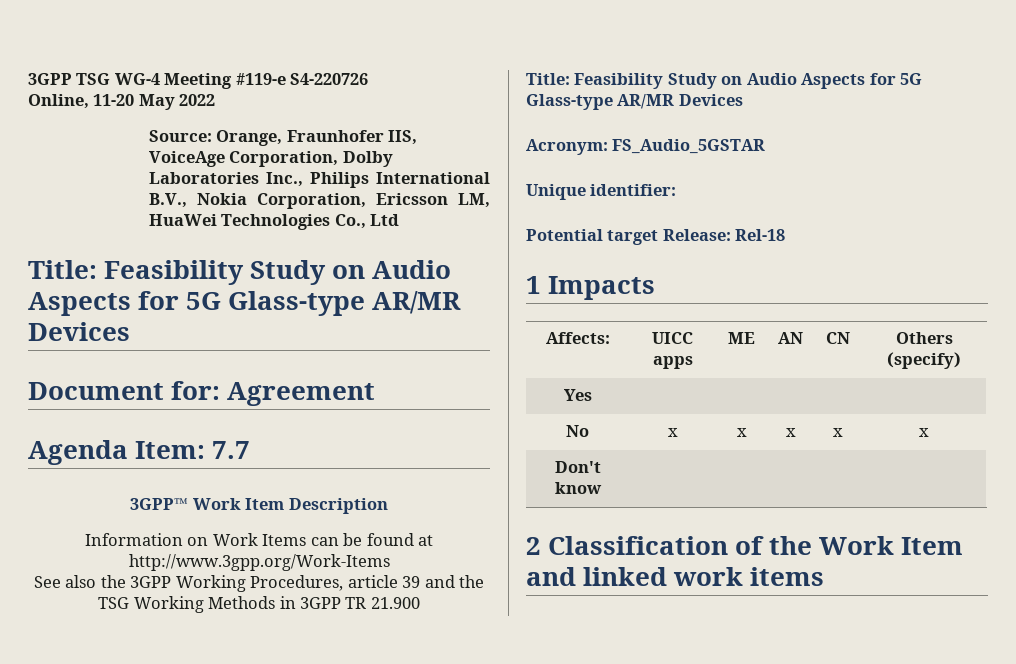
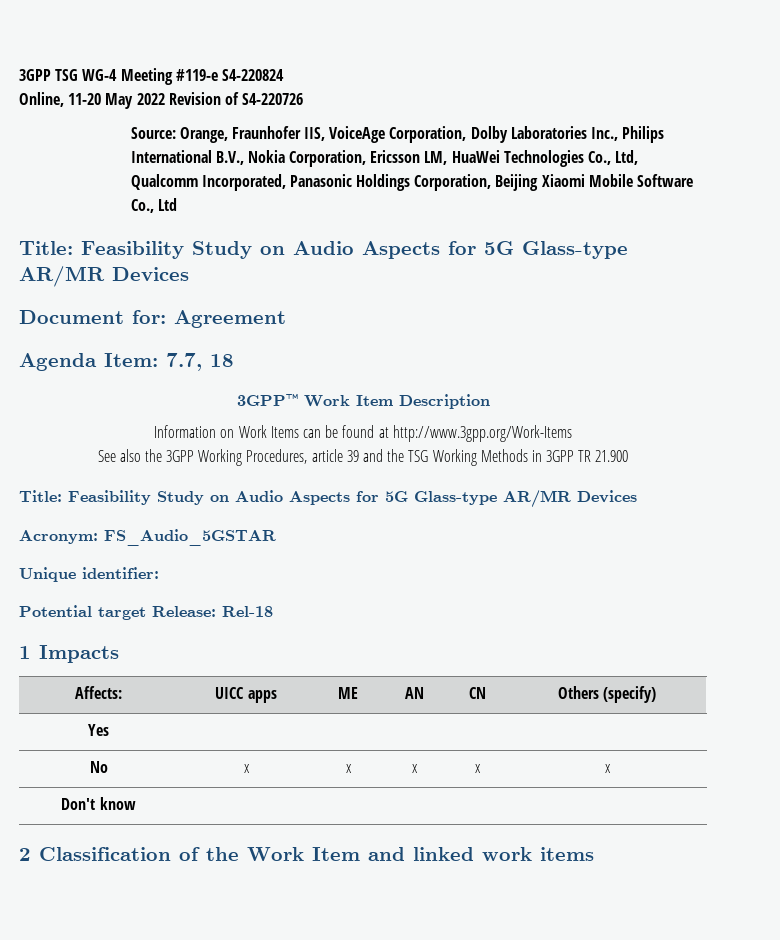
[290,73,369,85] S4-220726 -> [221,69,284,81] S4-220824
(216, 100) none -> [168,92,304,105] Revision of S4-220726
(366, 221) none -> [615,150,639,165] [130,174,693,191] [130,199,154,213] Ltd, Qualcomm Incorporated, Panasonic Holdings Corporation, Beijing Xiaomi Mobile Software Co.,
[212,441,251,459] 7.7 -> [166,353,234,371] 7.7, 18

